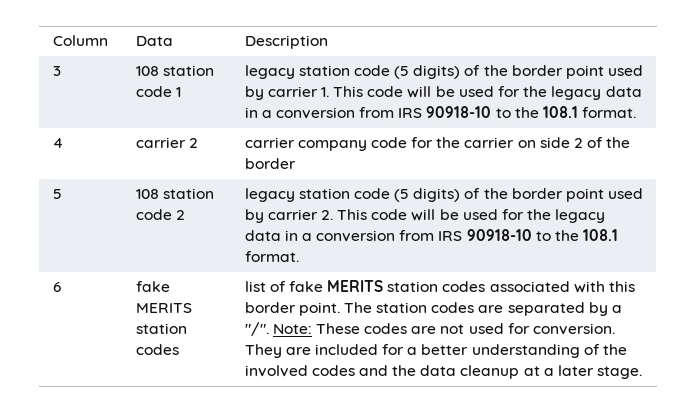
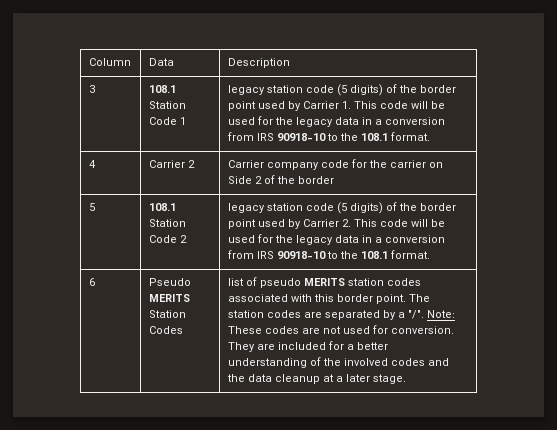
[135,65,214,76] [135,86,172,97] 108 station code -> [148,85,176,93] [148,101,186,109] [148,117,177,125] 108.1 Station Code
[267,86,318,97] carrier -> [302,101,339,109] Carrier
[135,137,198,148] [244,137,295,148] carrier 2 | carrier -> [148,160,195,168] [227,160,264,168] Carrier 2 | Carrier
[539,137,570,148] side -> [227,176,252,184] Side
[135,188,214,199] [135,209,172,220] 108 station code -> [148,203,176,211] [148,219,186,227] [148,235,177,243] 108.1 Station Code
[267,209,318,220] carrier -> [302,219,339,227] Carrier
[135,281,170,292] [135,303,192,313] [135,323,187,334] [135,344,179,355] fake MERITS station codes -> [148,278,191,286] [148,294,190,302] [148,310,186,318] [148,326,183,334] Pseudo MERITS Station Codes
[288,281,323,292] fake -> [259,278,301,288] pseudo

